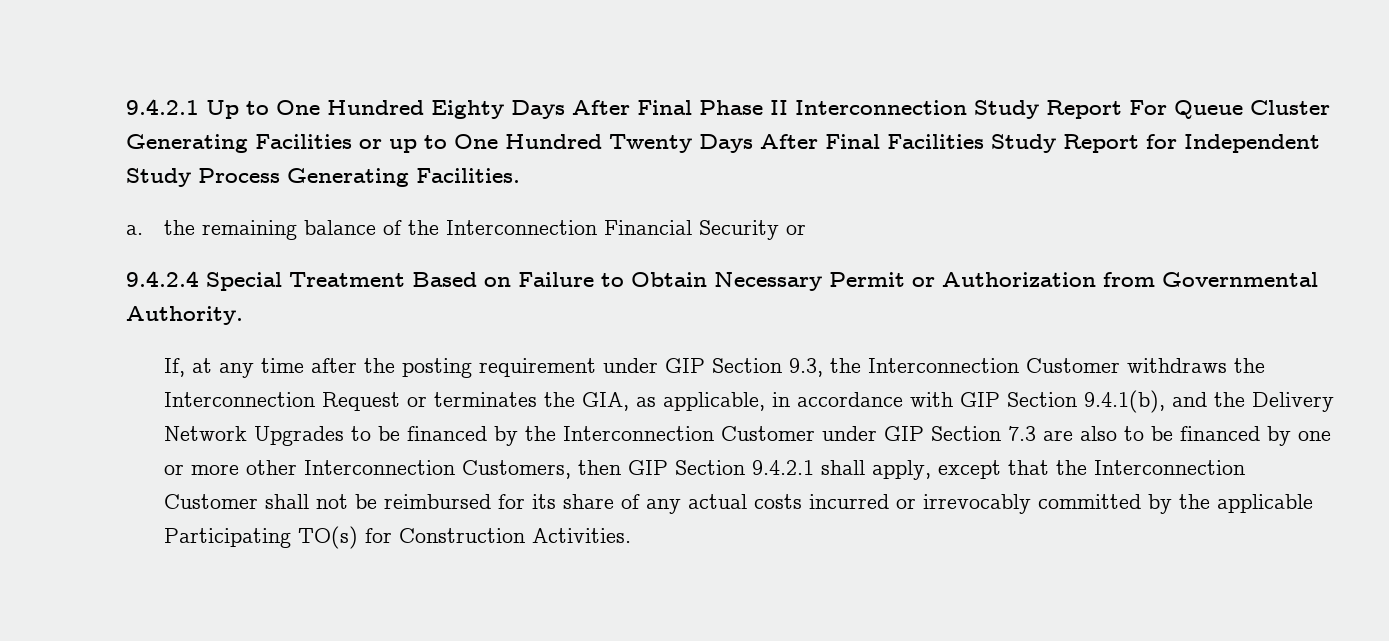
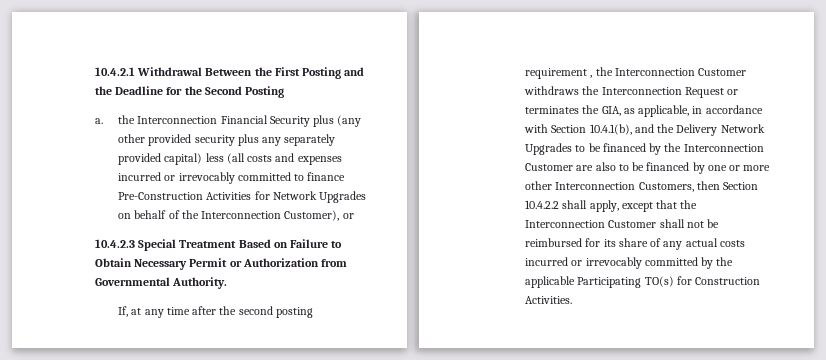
[126,99,1331,119] [126,134,1321,153] [126,168,521,187] [126,220,779,240] 9.4.2.1 Up to One Hundred Eighty Days After Final Phase II Interconnection Study Report For Queue Cluster Generating Facilities or up to One Hundred Twenty Days After Final Facilities Study Report for Independent Study Process Generating Facilities. // a. the remaining balance of the Interconnection Financial Security -> [94,67,365,79] [94,86,284,98] [94,115,362,127] [118,134,336,146] [118,153,342,165] [118,172,346,184] [118,191,367,203] [118,210,340,221] 10.4.2.1 Withdrawal Between the First Posting and the Deadline for the Second Posting // a. the Interconnection Financial Security plus (any other provided security plus any separately provided capital) less (all costs and expenses incurred or irrevocably committed to finance Pre-Construction Activities for Network Upgrades on behalf of the Interconnection Customer),
[126,271,200,287] 9.4.2.4 -> [94,239,135,248] 10.4.2.3
(395, 365) none -> [238,306,273,315] second
[602,358,823,377] under GIP Section 9.3, -> [590,75,593,78] ,
[959,390,1165,413] GIP Section 9.4.1(b), -> [551,124,632,135] Section 10.4.1(b),
[821,426,1036,441] under GIP Section 7.3 -> (574, 167) none
[627,460,814,475] GIP Section 9.4.2.1 -> [723,182,759,190] [525,200,560,209] Section 10.4.2.2

